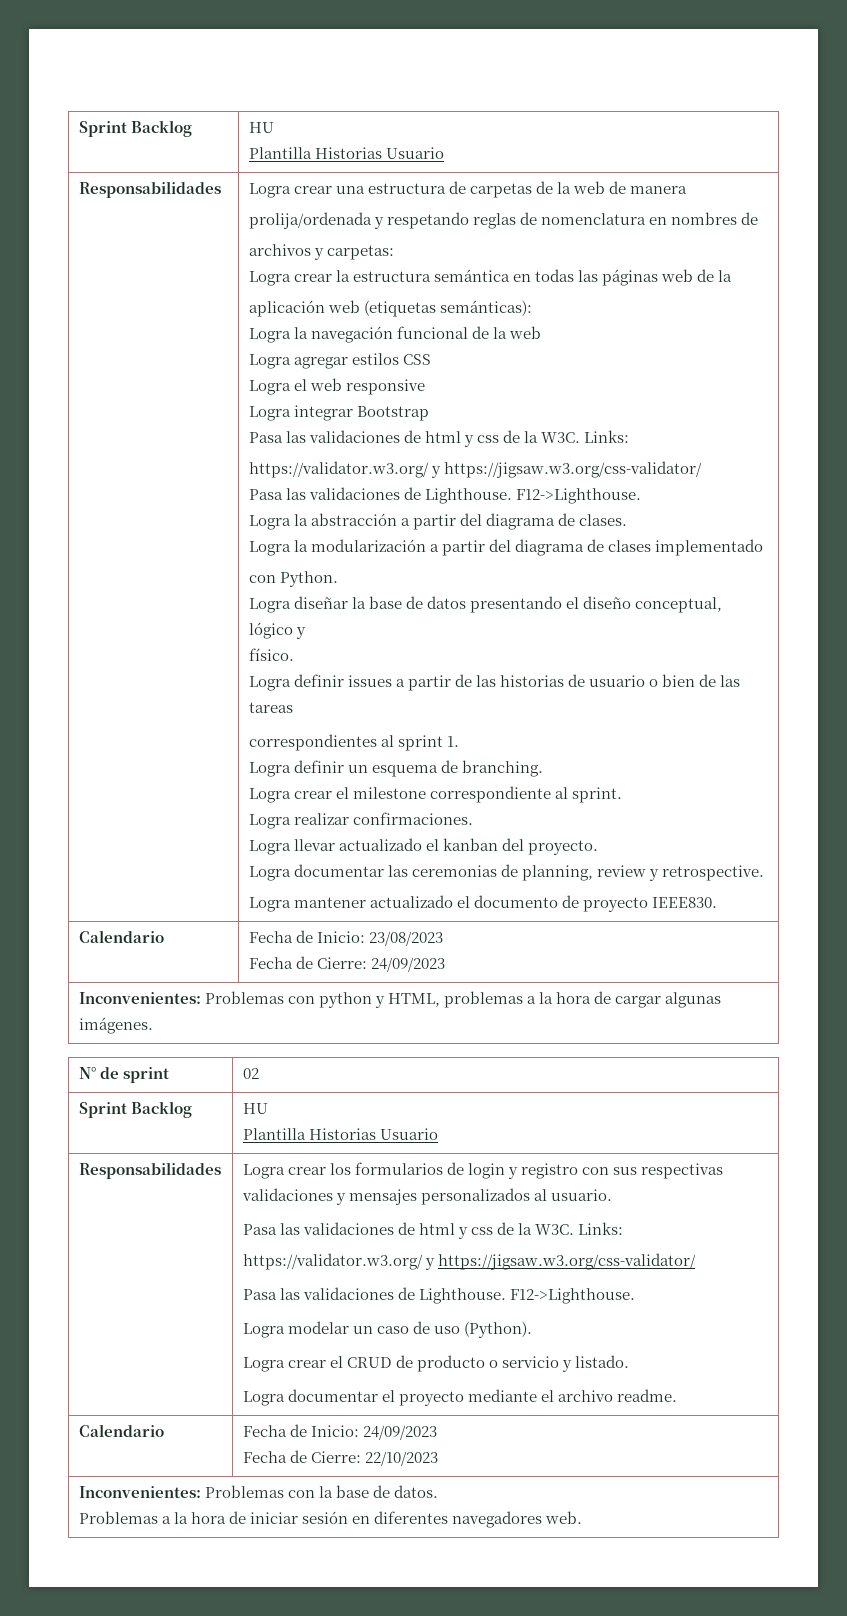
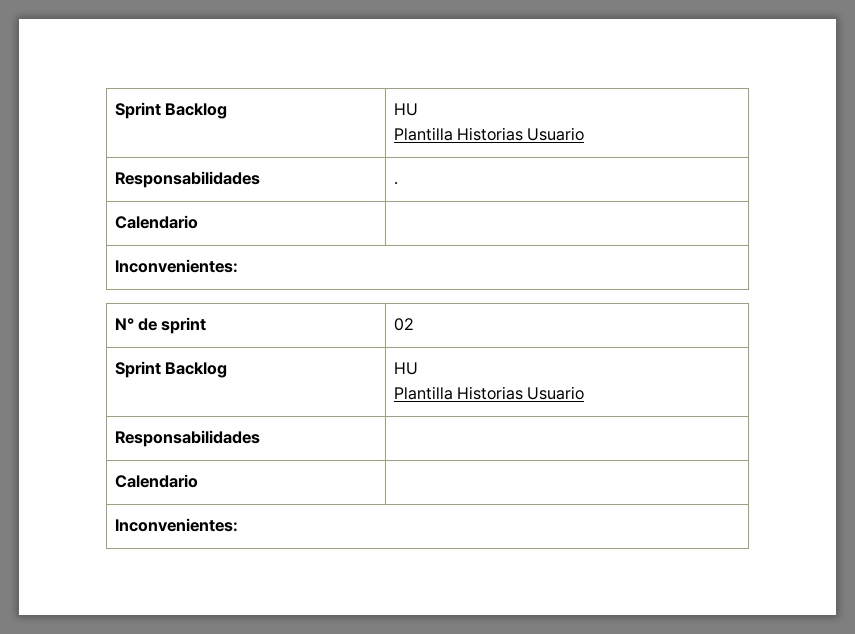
[78,120,192,137] [248,122,274,133] [248,147,444,159] [78,181,221,198] [248,181,688,198] [248,212,758,229] [248,244,394,260] [248,269,733,286] [248,300,532,317] [248,326,541,343] [248,353,431,369] [248,378,425,395] [248,405,429,421] [248,430,630,447] [248,461,702,478] [248,487,641,504] [248,513,627,530] [248,539,763,556] [248,571,338,587] [248,596,722,613] [248,622,306,639] [248,648,294,661] [248,674,741,691] [248,702,293,713] [248,734,459,751] [248,760,543,777] [248,786,622,803] [248,812,473,829] [248,838,598,855] [248,864,764,881] [248,895,717,912] [78,930,164,943] [248,930,443,946] [248,956,445,972] [78,991,722,1008] [78,1017,153,1034] Sprint Backlog | HU // Plantilla Historias Usuario // Responsabilidades | Logra crear una estructura de carpetas de la web de manera // prolija/ordenada y respetando reglas de nomenclatura en nombres de // archivos y carpetas: // Logra crear la estructura semántica en todas las páginas web de la // aplicación web (etiquetas semánticas): // Logra la navegación funcional de la web // Logra agregar estilos CSS // Logra el web responsive // Logra integrar Bootstrap // Pasa las validaciones de html y css de la W3C. Links: // https://validator.w3.org/ y https://jigsaw.w3.org/css-validator/ // Pasa las validaciones de Lighthouse. F12->Lighthouse. // Logra la abstracción a partir del diagrama de clases. // Logra la modularización a partir del diagrama de clases implementado // con Python. // Logra diseñar la base de datos presentando el diseño conceptual, lógico y // físico. // Logra definir issues a partir de las historias de usuario o bien de las tareas // correspondientes al sprint 1. // Logra definir un esquema de branching. // Logra crear el milestone correspondiente al sprint. // Logra realizar confirmaciones. // Logra llevar actualizado el kanban del proyecto. // Logra documentar las ceremonias de planning, review y retrospective. // Logra mantener actualizado el documento de proyecto IEEE830. // Calendario | Fecha de Inicio: 23/08/2023 // Fecha de Cierre: 24/09/2023 // Inconvenientes: Problemas con python y HTML, problemas a la hora de cargar algunas imágenes. -> [114,102,227,119] [393,103,418,116] [393,127,585,141] [114,171,260,188] [393,182,398,185] [114,215,198,229] [114,259,238,273] Sprint Backlog | HU // Plantilla Historias Usuario // Responsabilidades | . // Calendario | // Inconvenientes:
[242,1162,724,1179] [241,1188,612,1205] [242,1222,624,1239] [242,1253,696,1270] [242,1287,635,1304] [242,1321,532,1338] [242,1355,629,1372] [242,1389,677,1406] [78,1424,164,1437] [242,1424,437,1440] [242,1450,438,1466] [78,1485,438,1498] [78,1511,583,1528] Logra crear los formularios de login y registro con sus respectivas validaciones y mensajes personalizados al usuario. // Pasa las validaciones de html y css de la W3C. Links: // https://validator.w3.org/ y https://jigsaw.w3.org/css-validator/ // Pasa las validaciones de Lighthouse. F12->Lighthouse. // Logra modelar un caso de uso (Python). // Logra crear el CRUD de producto o servicio y listado. // Logra documentar el proyecto mediante el archivo readme. // Calendario | Fecha de Inicio: 24/09/2023 // Fecha de Cierre: 22/10/2023 // Inconvenientes: Problemas con la base de datos. // Problemas a la hora de iniciar sesión en diferentes navegadores web. -> [114,474,198,488] [114,518,238,532] // Calendario | // Inconvenientes:

